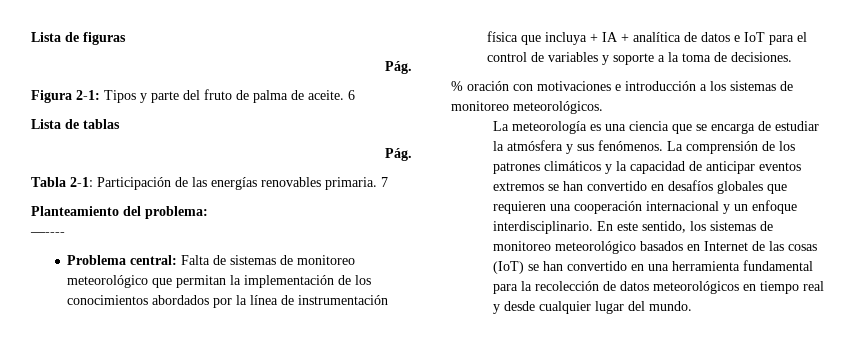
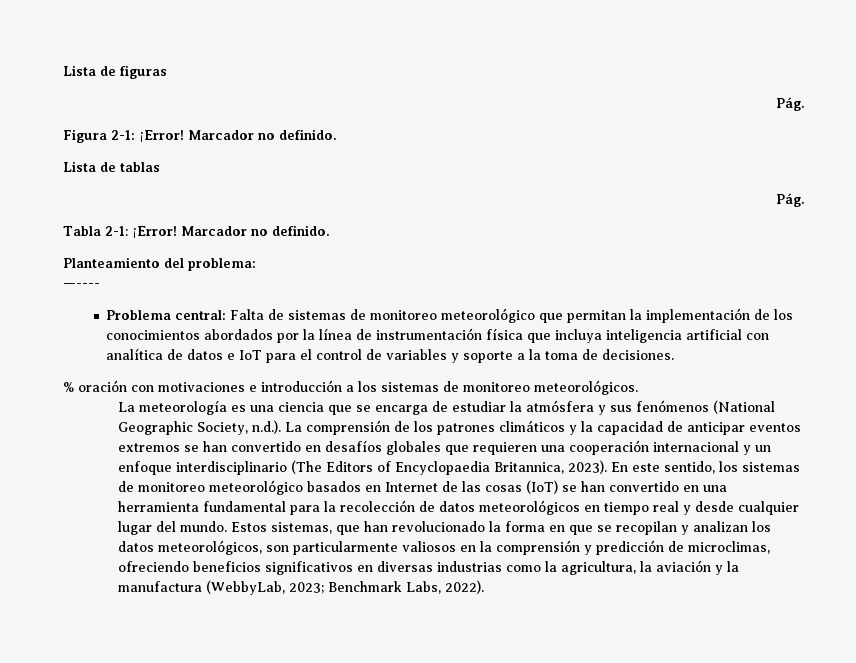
[104,89,355,103] Tipos y parte del fruto de palma de aceite. 6 -> [139,129,337,142] ¡Error! Marcador no definido.
[97,177,388,190] Participación de las energías renovables primaria. 7 -> [131,225,330,238] ¡Error! Marcador no definido.
[590,32,630,42] + IA + -> [606,329,770,343] inteligencia artificial con
[598,140,664,151] fenómenos. -> [636,400,776,414] [118,420,282,435] fenómenos (National Geographic Society, n.d.).
[493,221,594,234] interdisciplinario. -> [176,460,608,475] interdisciplinario (The Editors of Encyclopaedia Britannica, 2023).
(693, 306) none -> [231,521,772,535] [118,540,771,555] [118,560,740,575] [118,580,485,595] Estos sistemas, que han revolucionado la forma en que se recopilan y analizan los datos meteorológicos, son particularmente valiosos en la comprensión y predicción de microclimas, ofreciendo beneficios significativos en diversas industrias como la agricultura, la aviación y la manufactura (WebbyLab, 2023; Benchmark Labs, 2022).

